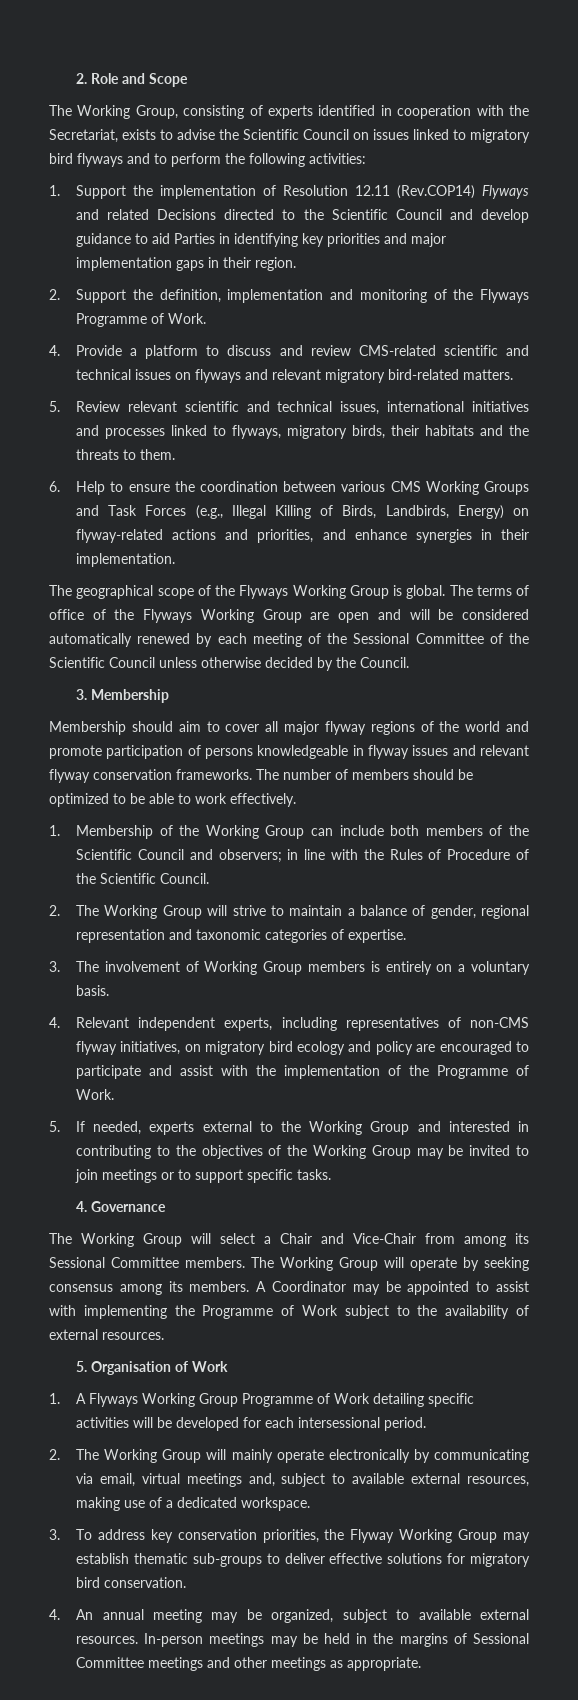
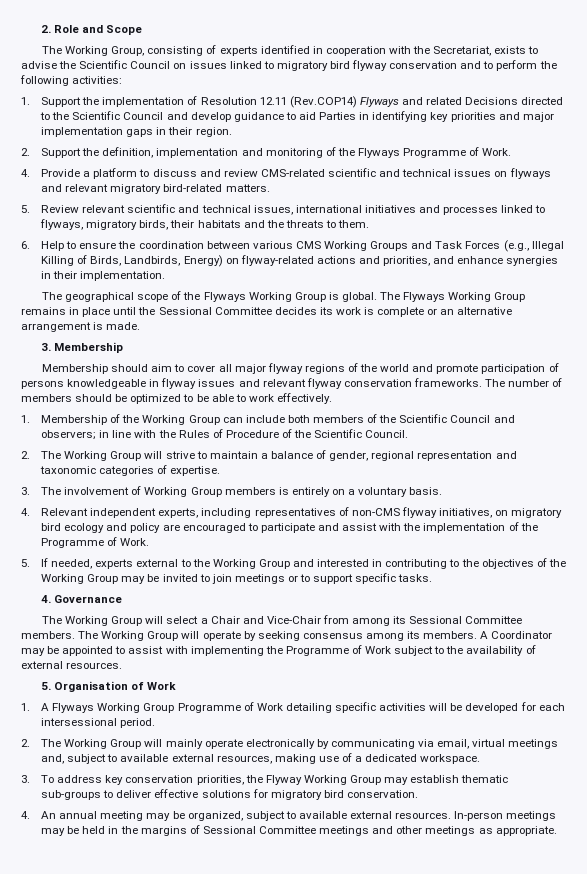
[77,153,123,167] flyways -> [352,60,458,71] flyway conservation
[476,585,529,596] [49,609,530,623] [49,633,529,647] [49,657,409,671] terms of office of the Flyways Working Group are open and will be considered automatically renewed by each meeting of the Sessional Committee of the Scientific Council unless otherwise decided by the Council. -> [403,292,526,302] [21,307,513,317] [21,322,141,332] Flyways Working Group remains in place until the Sessional Committee decides its work is complete or an alternative arrangement is made.

